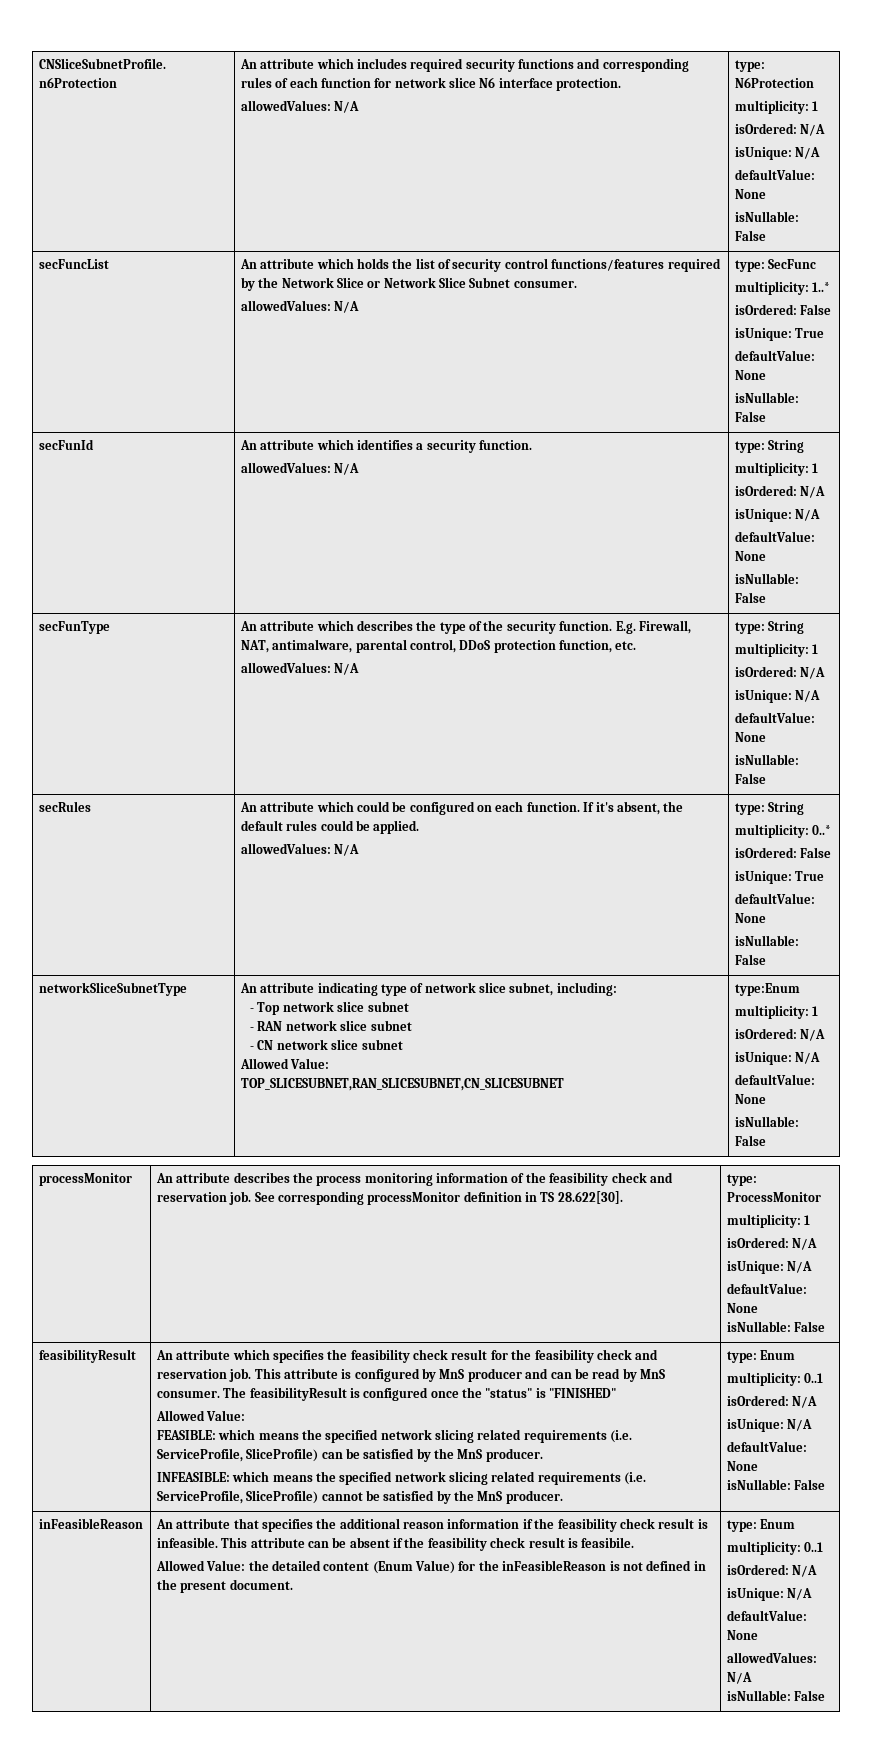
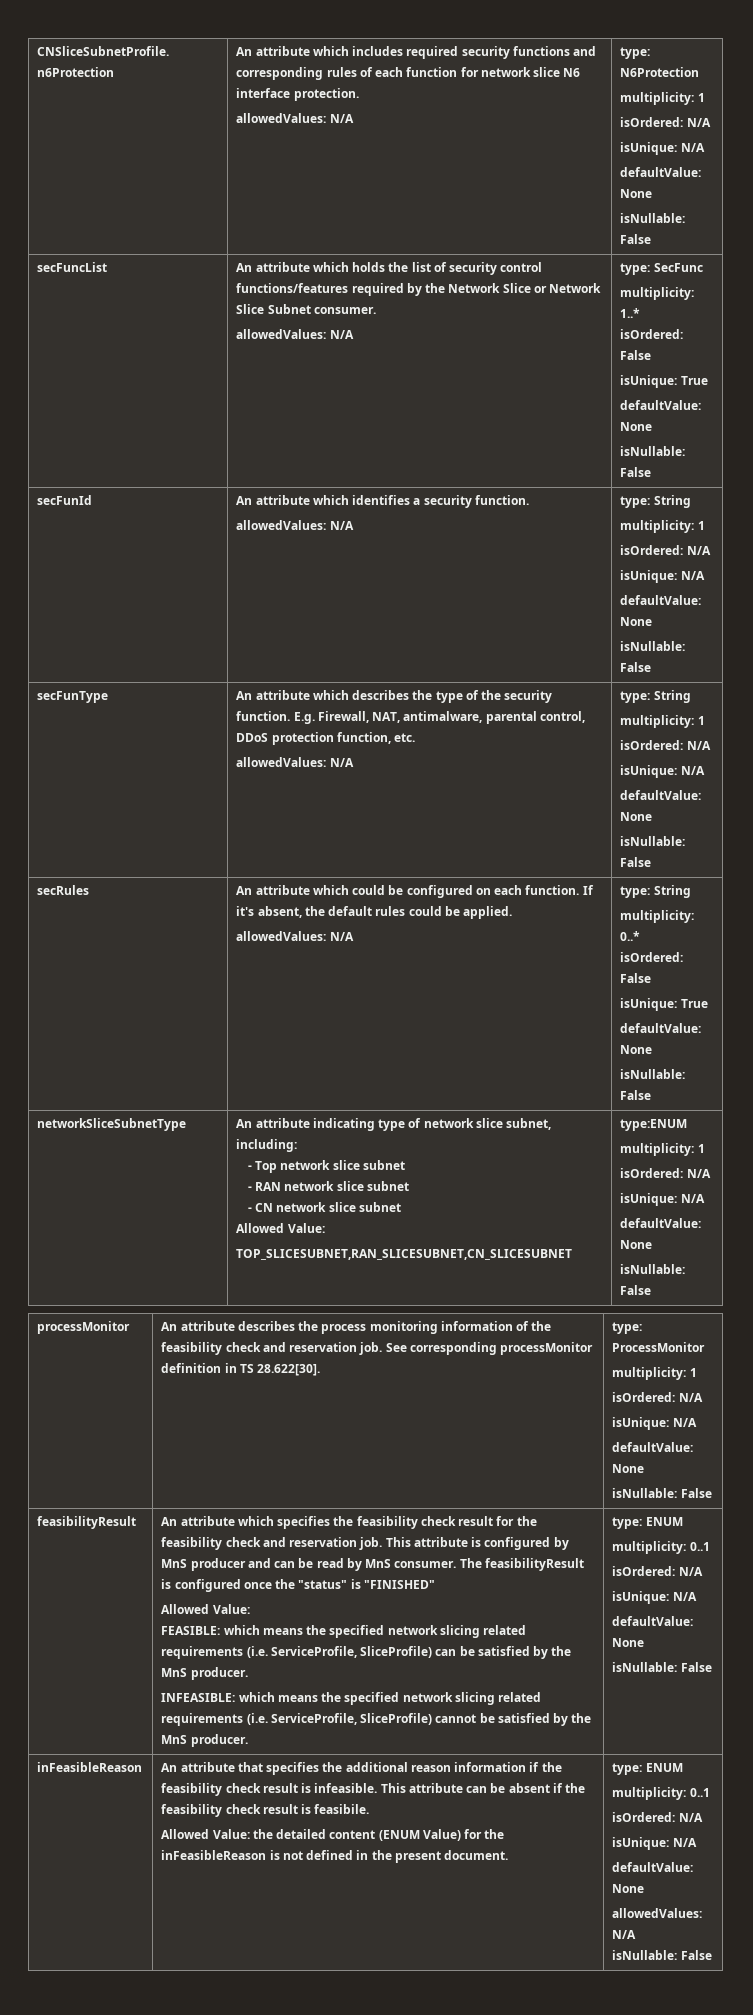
[734,983,800,996] type:Enum -> [620,1119,688,1131] type:ENUM
[760,1350,796,1360] Enum -> [645,1517,683,1526] ENUM
[372,1561,413,1574] (Enum -> [378,1830,420,1841] (ENUM
[760,1519,796,1529] Enum -> [645,1763,683,1772] ENUM

